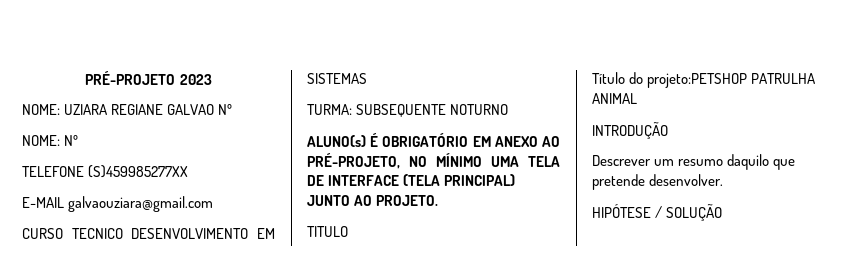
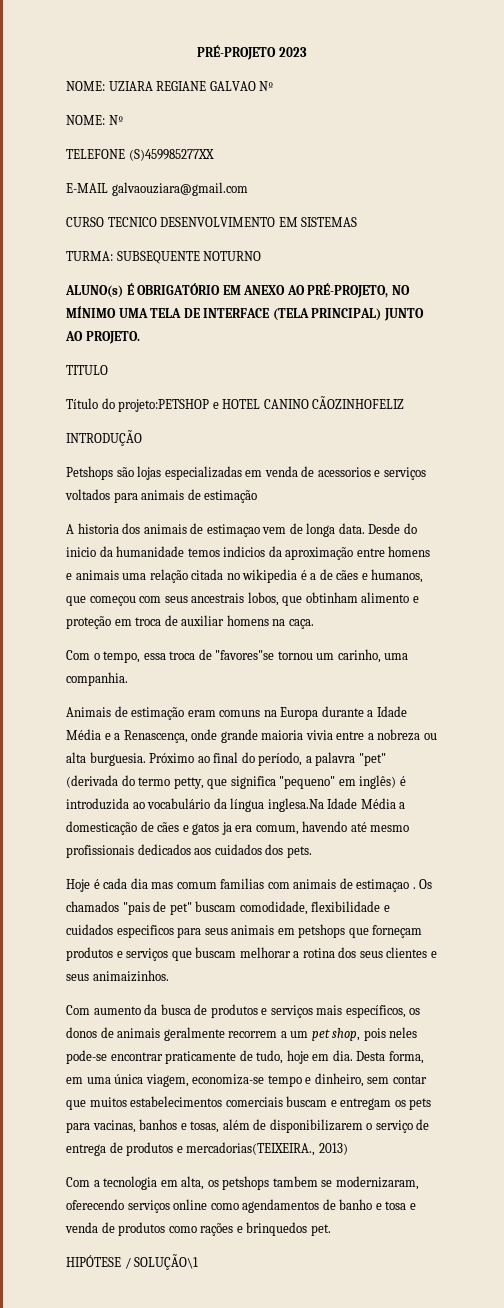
[751,73,816,84] [592,93,637,104] [592,122,668,139] [592,154,796,170] [592,174,724,190] PATRULHA ANIMAL // INTRODUÇÃO // Descrever um resumo daquilo que pretende desenvolver. -> [212,396,405,409] [66,430,142,446] [66,466,426,480] [65,489,258,503] [66,523,417,537] [66,546,431,560] [66,569,424,583] [66,592,419,606] [66,615,314,629] [66,649,409,663] [66,672,128,686] [66,706,407,720] [66,729,437,743] [66,752,386,766] [66,775,406,789] [66,798,406,812] [66,821,410,835] [66,844,312,858] [66,878,433,892] [66,901,390,915] [66,924,423,938] [66,947,437,961] [66,970,169,982] [66,1004,421,1018] [66,1027,418,1041] [66,1050,424,1064] [66,1073,427,1087] [66,1096,432,1110] [66,1119,430,1133] [66,1142,348,1156] [66,1176,419,1190] [66,1199,416,1213] [65,1222,331,1236] e HOTEL CANINO CÃOZINHOFELIZ // INTRODUÇÃO // Petshops são lojas especializadas em venda de acessorios e serviços voltados para animais de estimação // A historia dos animais de estimaçao vem de longa data. Desde do inicio da humanidade temos indicios da aproximação entre homens e animais uma relação citada no wikipedia é a de cães e humanos, que começou com seus ancestrais lobos, que obtinham alimento e proteção em troca de auxiliar homens na caça. // Com o tempo, essa troca de "favores"se tornou um carinho, uma companhia. // Animais de estimação eram comuns na Europa durante a Idade Média e a Renascença, onde grande maioria vivia entre a nobreza ou alta burguesia. Próximo ao final do período, a palavra "pet" (derivada do termo petty, que significa "pequeno" em inglês) é introduzida ao vocabulário da língua inglesa.Na Idade Média a domesticação de cães e gatos ja era comum, havendo até mesmo profissionais dedicados aos cuidados dos pets. // Hoje é cada dia mas comum familias com animais de estimaçao . Os chamados "pais de pet" buscam comodidade, flexibilidade e cuidados especificos para seus animais em petshops que forneçam produtos e serviços que buscam melhorar a rotina dos seus clientes e seus animaizinhos. // Com aumento da busca de produtos e serviços mais específicos, os donos de animais geralmente recorrem a um pet shop, pois neles pode-se encontrar praticamente de tudo, hoje em dia. Desta forma, em uma única viagem, economiza-se tempo e dinheiro, sem contar que muitos estabelecimentos comerciais buscam e entregam os pets para vacinas, banhos e tosas, além de disponibilizarem o serviço de entrega de produtos e mercadorias(TEIXEIRA., 2013) // Com a tecnologia em alta, os petshops tambem se modernizaram, oferecendo serviços online como agendamentos de banho e tosa e venda de produtos como rações e brinquedos pet.
[666,204,723,221] SOLUÇÃO -> [134,1254,199,1270] SOLUÇÃO\1

